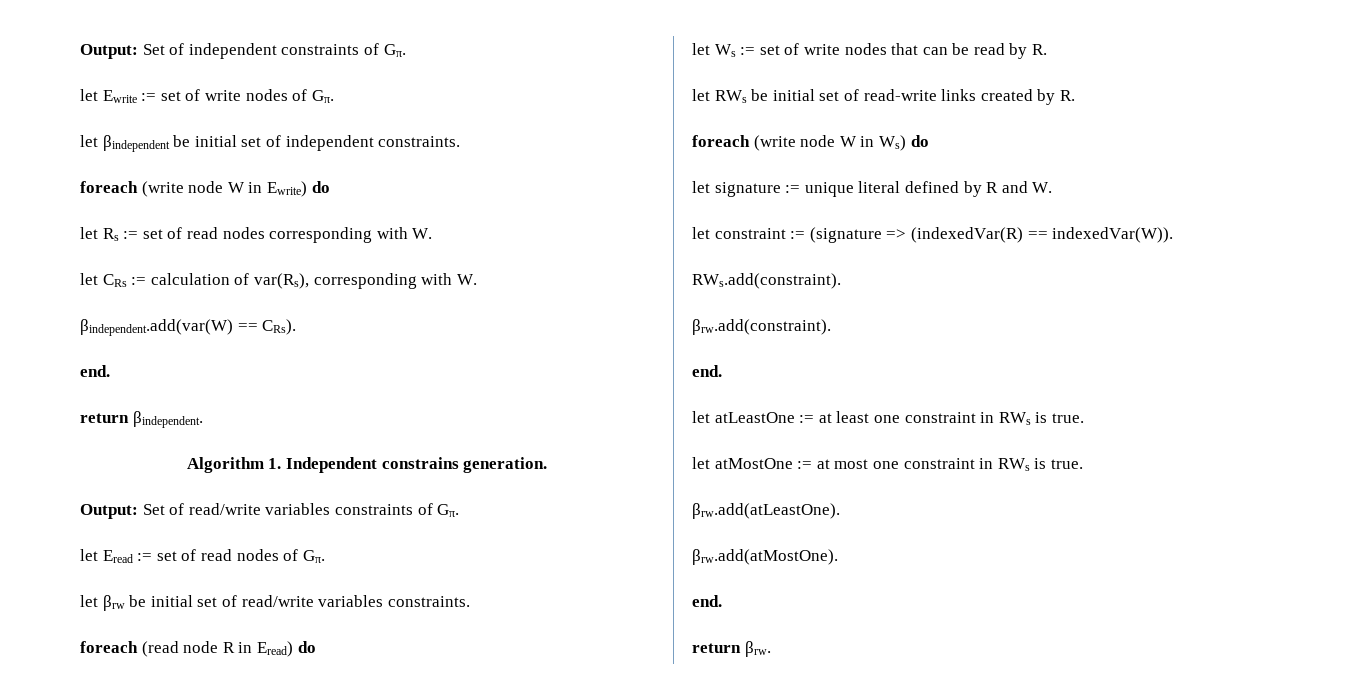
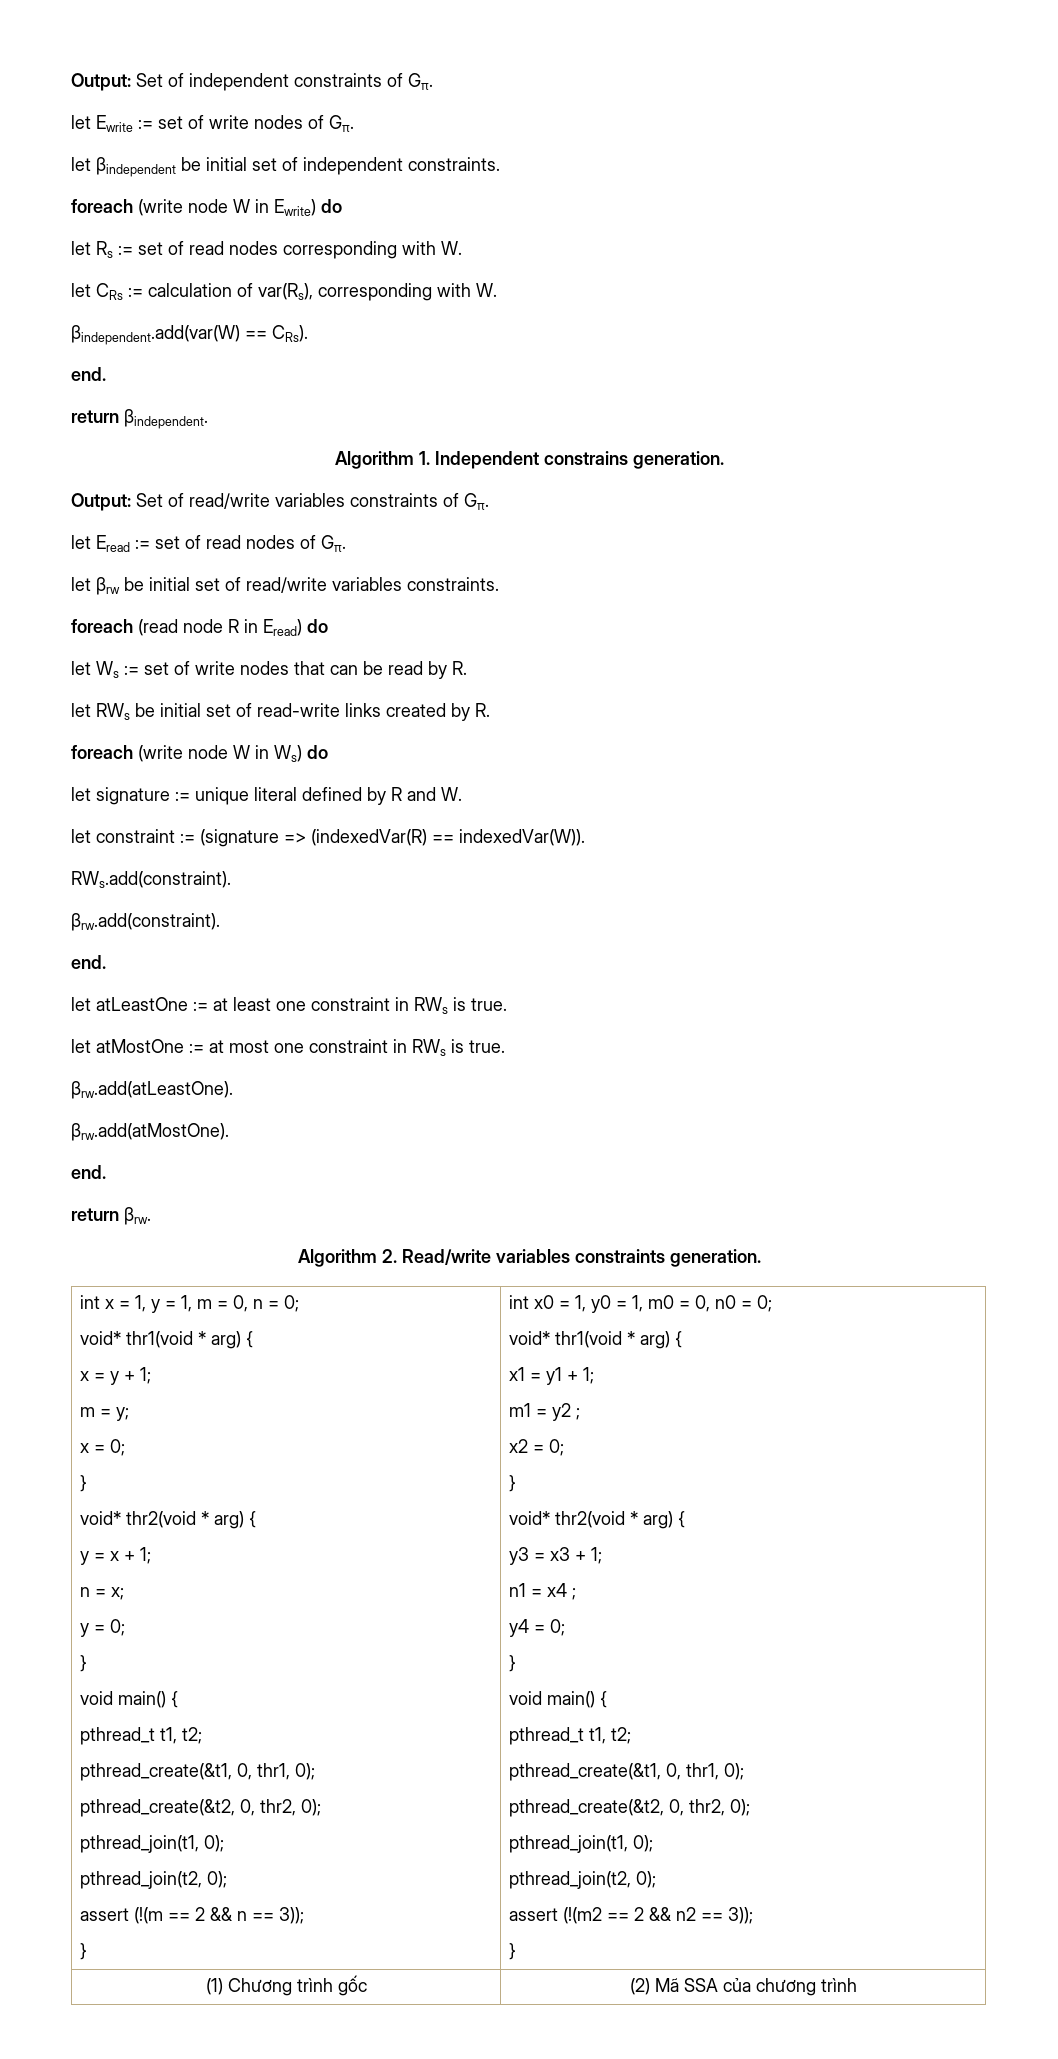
(771, 649) none -> [297,1249,761,1267] [79,1295,299,1313] [79,1331,253,1349] [79,1367,151,1385] [79,1407,129,1421] [79,1439,125,1456] [79,1475,87,1492] [79,1511,256,1529] [79,1547,151,1565] [79,1587,124,1600] [79,1619,125,1637] [79,1655,87,1672] [79,1691,178,1708] [79,1727,202,1745] [79,1763,315,1781] [79,1799,321,1817] [79,1835,224,1853] [79,1871,227,1889] [79,1907,304,1924] [79,1943,87,1960] [508,1295,772,1313] [508,1331,682,1349] [508,1367,594,1385] [508,1403,580,1421] [508,1439,564,1456] [508,1475,516,1492] [508,1511,685,1529] [508,1547,602,1565] [508,1583,576,1600] [508,1619,565,1637] [508,1655,516,1672] [508,1691,607,1708] [508,1727,631,1745] [508,1763,744,1781] [508,1799,750,1817] [508,1835,653,1853] [508,1871,656,1889] [508,1907,753,1924] [508,1943,516,1960] [205,1975,367,1996] [629,1978,857,1996] // Algorithm 2. Read/write variables constraints generation. // int x = 1, y = 1, m = 0, n = 0; // void* thr1(void * arg) { // x = y + 1; // m = y; // x = 0; // } // void* thr2(void * arg) { // y = x + 1; // n = x; // y = 0; // } // void main() { // pthread_t t1, t2; // pthread_create(&t1, 0, thr1, 0); // pthread_create(&t2, 0, thr2, 0); // pthread_join(t1, 0); // pthread_join(t2, 0); // assert (!(m == 2 && n == 3)); // } | int x0 = 1, y0 = 1, m0 = 0, n0 = 0; // void* thr1(void * arg) { // x1 = y1 + 1; // m1 = y2 ; // x2 = 0; // } // void* thr2(void * arg) { // y3 = x3 + 1; // n1 = x4 ; // y4 = 0; // } // void main() { // pthread_t t1, t2; // pthread_create(&t1, 0, thr1, 0); // pthread_create(&t2, 0, thr2, 0); // pthread_join(t1, 0); // pthread_join(t2, 0); // assert (!(m2 == 2 && n2 == 3)); // } // (1) Chương trình gốc | (2) Mã SSA của chương trình

